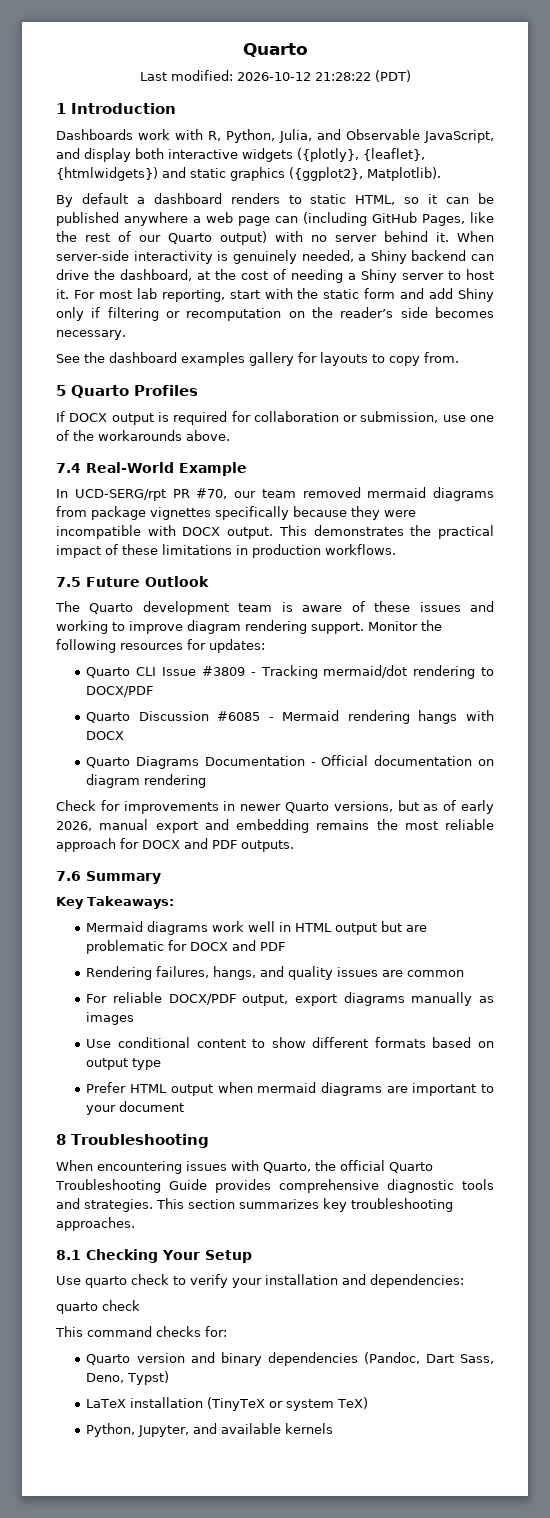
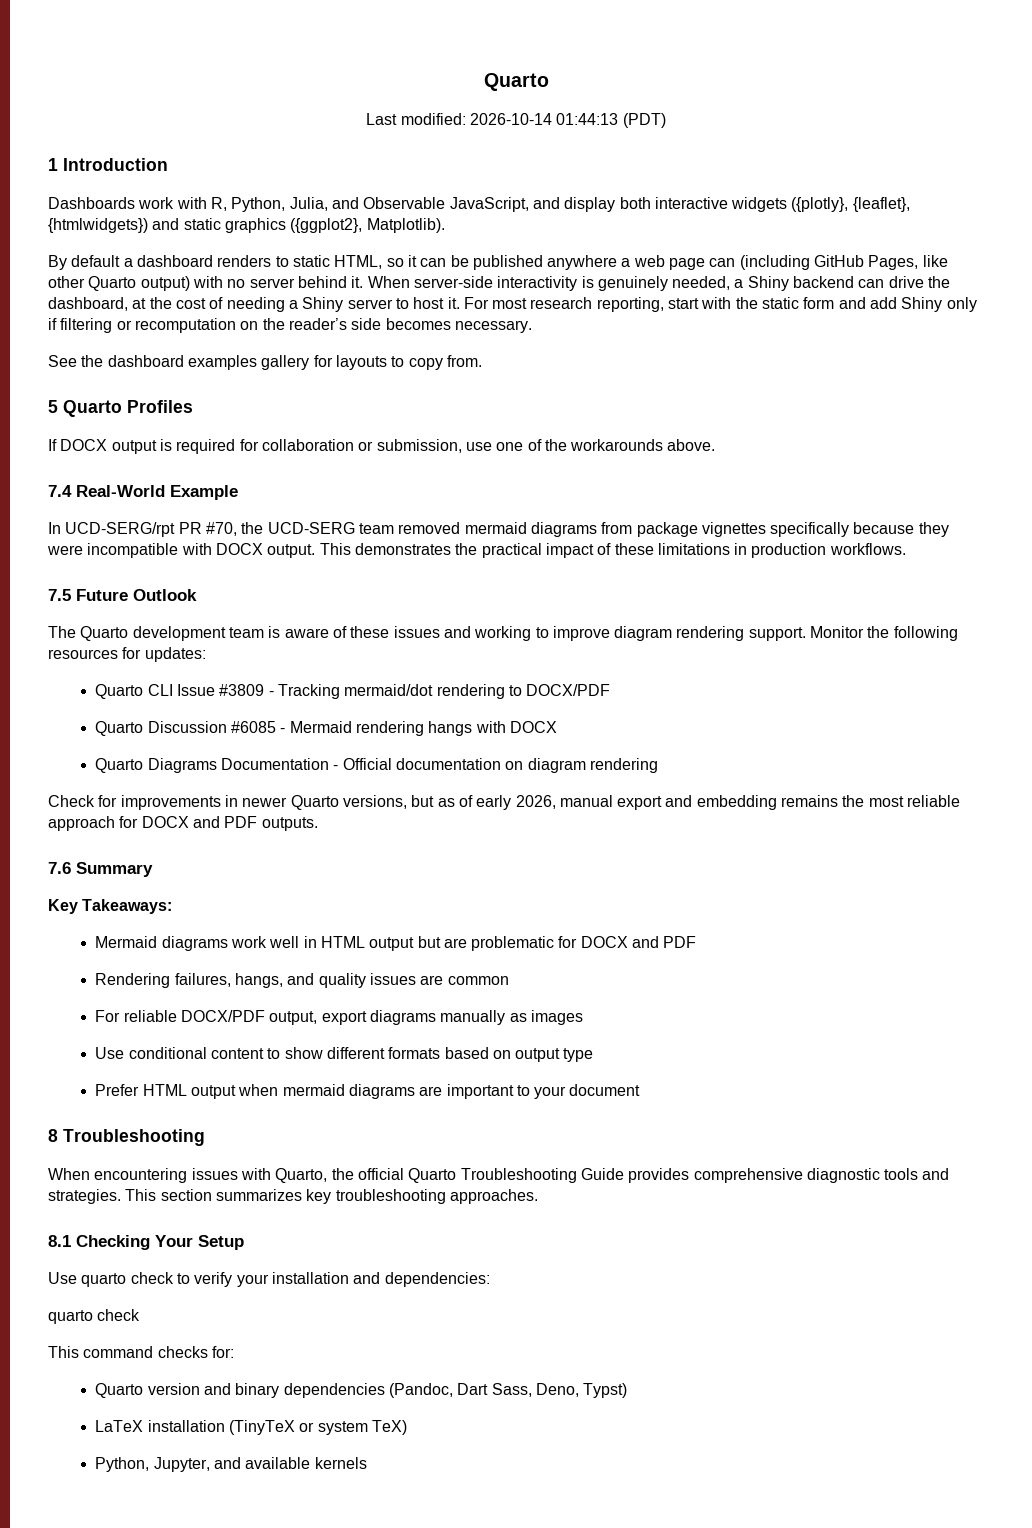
[236,72,371,81] 2026-10-12 21:28:22 -> [470,113,619,125] 2026-10-14 01:44:13
[56,231,161,242] the rest of our -> [48,276,85,288] other
[136,288,157,299] lab -> [530,297,593,309] research
[234,491,256,498] our -> [241,522,355,534] the UCD-SERG

